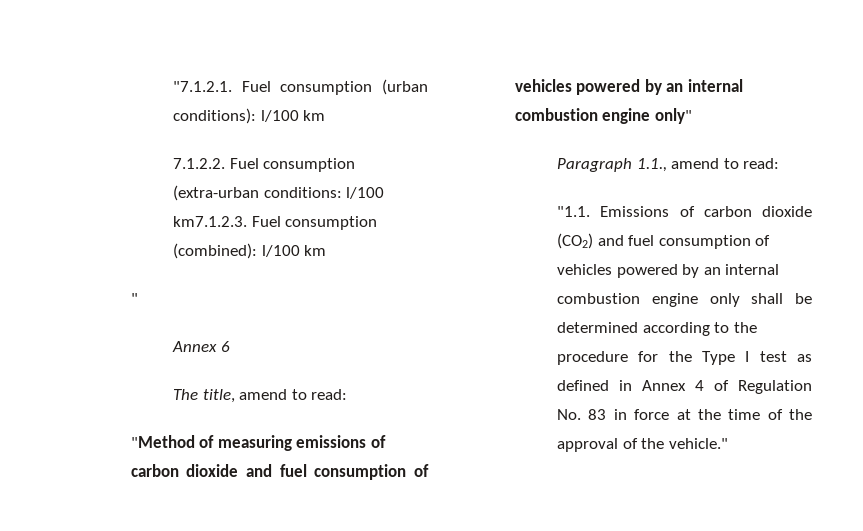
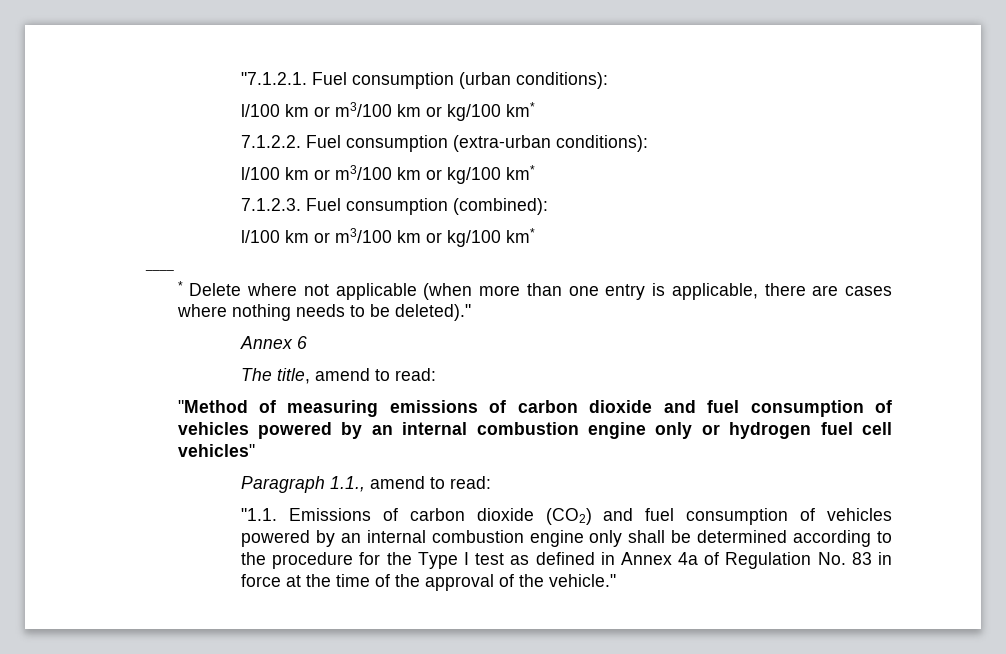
[260,110,326,122] [173,158,356,172] [173,185,385,201] [173,216,248,227] l/100 km // 7.1.2.2. Fuel consumption (extra-urban conditions: l/100 km7.1.2.3. -> [240,102,535,121] [240,135,648,152] [240,165,535,184] [240,198,301,211] // l/100 km or m3/100 km or kg/100 km* // 7.1.2.2. Fuel consumption (extra-urban conditions): // l/100 km or m3/100 km or kg/100 km* // 7.1.2.3.
[261,245,327,257] [130,293,138,304] l/100 km // " -> [240,228,535,247] [144,268,174,271] [177,281,892,300] [176,304,471,321] // l/100 km or m3/100 km or kg/100 km* // ____ // * Delete where not applicable (when more than one entry is applicable, there are cases where nothing needs to be deleted)."
[654,108,692,124] only" -> [655,422,893,439] [177,444,255,457] only or hydrogen fuel cell vehicles"
[695,380,705,391] 4 -> [678,552,699,565] 4a

